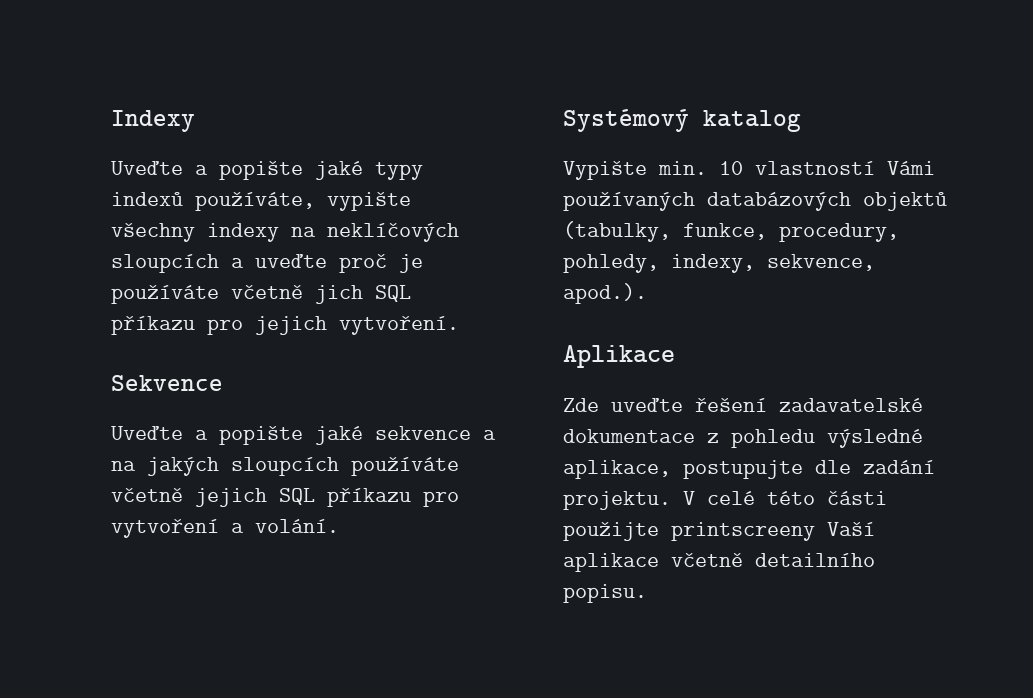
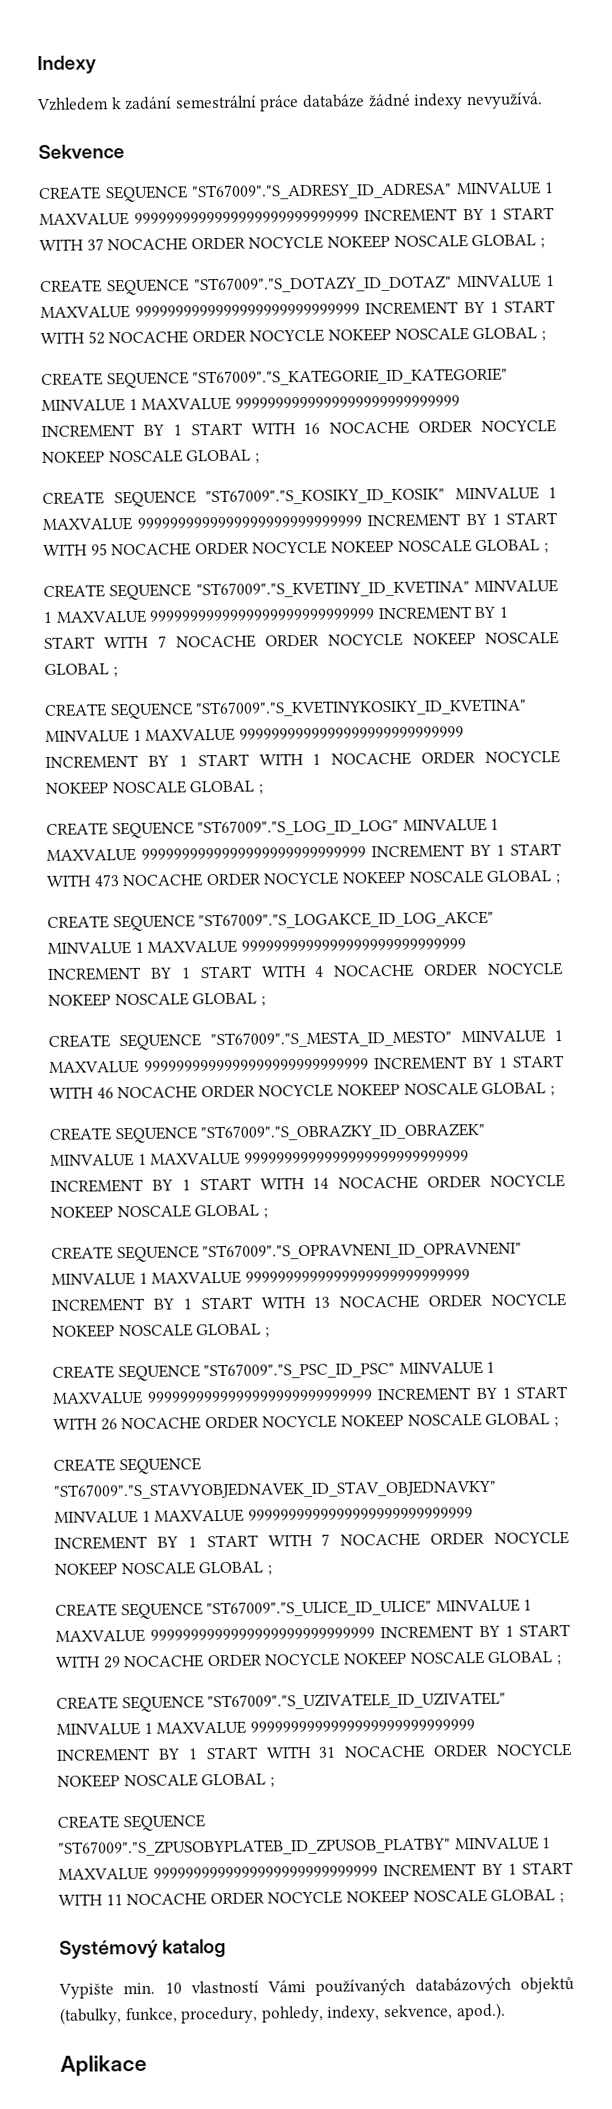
[111,161,423,180] [111,192,411,211] [111,223,459,242] [111,254,423,273] [111,285,411,304] [111,316,459,335] [111,375,223,391] [111,426,496,445] [111,457,459,476] [111,488,459,507] [111,519,339,538] Uveďte a popište jaké typy indexů používáte, vypište všechny indexy na neklíčových sloupcích a uveďte proč je používáte včetně jich SQL příkazu pro jejich vytvoření. // Sekvence // Uveďte a popište jaké sekvence a na jakých sloupcích používáte včetně jejich SQL příkazu pro vytvoření a volání. -> [36,92,543,112] [38,144,125,160] [38,181,554,203] [39,207,555,227] [39,234,545,252] [40,274,555,296] [40,300,556,320] [40,327,546,345] [41,367,509,389] [41,395,460,413] [41,419,556,439] [42,449,260,464] [42,486,557,508] [42,512,558,531] [43,539,549,557] [43,579,558,601] [43,606,508,624] [44,631,559,649] [44,663,118,678] [44,698,528,720] [45,726,464,743] [45,750,560,769] [45,780,264,795] [46,817,500,839] [46,843,562,862] [46,869,561,888] [47,910,495,932] [47,938,466,955] [47,962,563,981] [48,992,266,1007] [48,1029,563,1051] [49,1055,565,1074] [49,1082,555,1100] [49,1122,486,1144] [50,1150,469,1167] [50,1174,565,1193] [50,1204,268,1219] [51,1241,523,1263] [51,1269,470,1286] [51,1293,566,1312] [52,1323,270,1338] [52,1360,496,1382] [52,1386,568,1405] [53,1413,559,1431] [53,1457,201,1475] [53,1479,497,1500] [54,1507,473,1524] [54,1531,569,1550] [54,1561,272,1576] [55,1598,533,1620] [55,1623,571,1643] [55,1650,562,1669] [56,1691,507,1713] [56,1719,475,1736] [56,1742,572,1762] [57,1773,275,1788] [57,1814,205,1832] [58,1836,552,1857] [58,1861,574,1881] [58,1888,564,1907] Vzhledem k zadání semestrální práce databáze žádné indexy nevyužívá. // Sekvence // CREATE SEQUENCE "ST67009"."S_ADRESY_ID_ADRESA" MINVALUE 1 MAXVALUE 9999999999999999999999999999 INCREMENT BY 1 START WITH 37 NOCACHE ORDER NOCYCLE NOKEEP NOSCALE GLOBAL ; // CREATE SEQUENCE "ST67009"."S_DOTAZY_ID_DOTAZ" MINVALUE 1 MAXVALUE 9999999999999999999999999999 INCREMENT BY 1 START WITH 52 NOCACHE ORDER NOCYCLE NOKEEP NOSCALE GLOBAL ; // CREATE SEQUENCE "ST67009"."S_KATEGORIE_ID_KATEGORIE" MINVALUE 1 MAXVALUE 9999999999999999999999999999 INCREMENT BY 1 START WITH 16 NOCACHE ORDER NOCYCLE NOKEEP NOSCALE GLOBAL ; // CREATE SEQUENCE "ST67009"."S_KOSIKY_ID_KOSIK" MINVALUE 1 MAXVALUE 9999999999999999999999999999 INCREMENT BY 1 START WITH 95 NOCACHE ORDER NOCYCLE NOKEEP NOSCALE GLOBAL ; // CREATE SEQUENCE "ST67009"."S_KVETINY_ID_KVETINA" MINVALUE 1 MAXVALUE 9999999999999999999999999999 INCREMENT BY 1 START WITH 7 NOCACHE ORDER NOCYCLE NOKEEP NOSCALE GLOBAL ; // CREATE SEQUENCE "ST67009"."S_KVETINYKOSIKY_ID_KVETINA" MINVALUE 1 MAXVALUE 9999999999999999999999999999 INCREMENT BY 1 START WITH 1 NOCACHE ORDER NOCYCLE NOKEEP NOSCALE GLOBAL ; // CREATE SEQUENCE "ST67009"."S_LOG_ID_LOG" MINVALUE 1 MAXVALUE 9999999999999999999999999999 INCREMENT BY 1 START WITH 473 NOCACHE ORDER NOCYCLE NOKEEP NOSCALE GLOBAL ; // CREATE SEQUENCE "ST67009"."S_LOGAKCE_ID_LOG_AKCE" MINVALUE 1 MAXVALUE 9999999999999999999999999999 INCREMENT BY 1 START WITH 4 NOCACHE ORDER NOCYCLE NOKEEP NOSCALE GLOBAL ; // CREATE SEQUENCE "ST67009"."S_MESTA_ID_MESTO" MINVALUE 1 MAXVALUE 9999999999999999999999999999 INCREMENT BY 1 START WITH 46 NOCACHE ORDER NOCYCLE NOKEEP NOSCALE GLOBAL ; // CREATE SEQUENCE "ST67009"."S_OBRAZKY_ID_OBRAZEK" MINVALUE 1 MAXVALUE 9999999999999999999999999999 INCREMENT BY 1 START WITH 14 NOCACHE ORDER NOCYCLE NOKEEP NOSCALE GLOBAL ; // CREATE SEQUENCE "ST67009"."S_OPRAVNENI_ID_OPRAVNENI" MINVALUE 1 MAXVALUE 9999999999999999999999999999 INCREMENT BY 1 START WITH 13 NOCACHE ORDER NOCYCLE NOKEEP NOSCALE GLOBAL ; // CREATE SEQUENCE "ST67009"."S_PSC_ID_PSC" MINVALUE 1 MAXVALUE 9999999999999999999999999999 INCREMENT BY 1 START WITH 26 NOCACHE ORDER NOCYCLE NOKEEP NOSCALE GLOBAL ; // CREATE SEQUENCE "ST67009"."S_STAVYOBJEDNAVEK_ID_STAV_OBJEDNAVKY" MINVALUE 1 MAXVALUE 9999999999999999999999999999 INCREMENT BY 1 START WITH 7 NOCACHE ORDER NOCYCLE NOKEEP NOSCALE GLOBAL ; // CREATE SEQUENCE "ST67009"."S_ULICE_ID_ULICE" MINVALUE 1 MAXVALUE 9999999999999999999999999999 INCREMENT BY 1 START WITH 29 NOCACHE ORDER NOCYCLE NOKEEP NOSCALE GLOBAL ; // CREATE SEQUENCE "ST67009"."S_UZIVATELE_ID_UZIVATEL" MINVALUE 1 MAXVALUE 9999999999999999999999999999 INCREMENT BY 1 START WITH 31 NOCACHE ORDER NOCYCLE NOKEEP NOSCALE GLOBAL ; // CREATE SEQUENCE "ST67009"."S_ZPUSOBYPLATEB_ID_ZPUSOB_PLATBY" MINVALUE 1 MAXVALUE 9999999999999999999999999999 INCREMENT BY 1 START WITH 11 NOCACHE ORDER NOCYCLE NOKEEP NOSCALE GLOBAL ;
[563,398,923,412] [563,429,923,448] [563,460,935,479] [563,491,887,510] [563,522,875,541] [563,553,875,572] [563,584,647,603] // Zde uveďte řešení zadavatelské dokumentace z pohledu výsledné aplikace, postupujte dle zadání projektu. V celé této části použijte printscreeny Vaší aplikace včetně detailního popisu. -> (147, 2065) none

